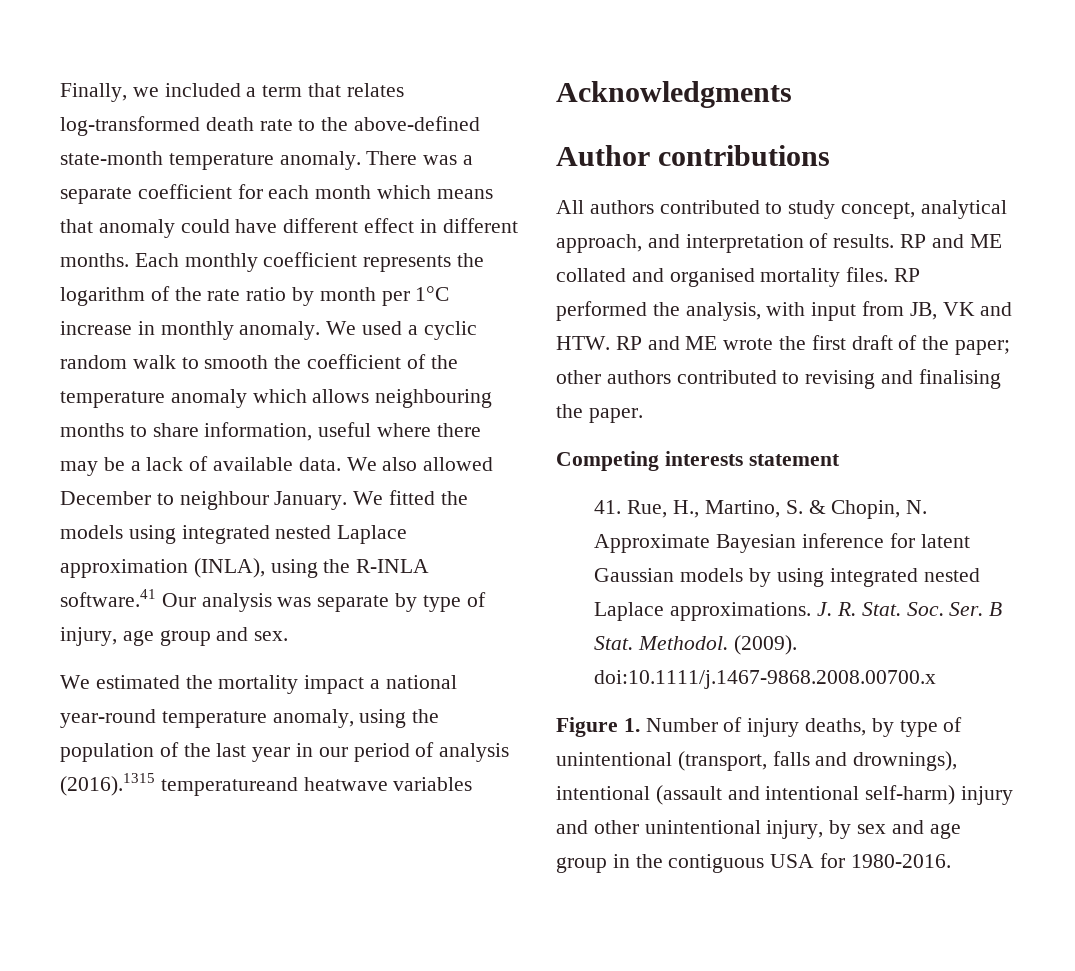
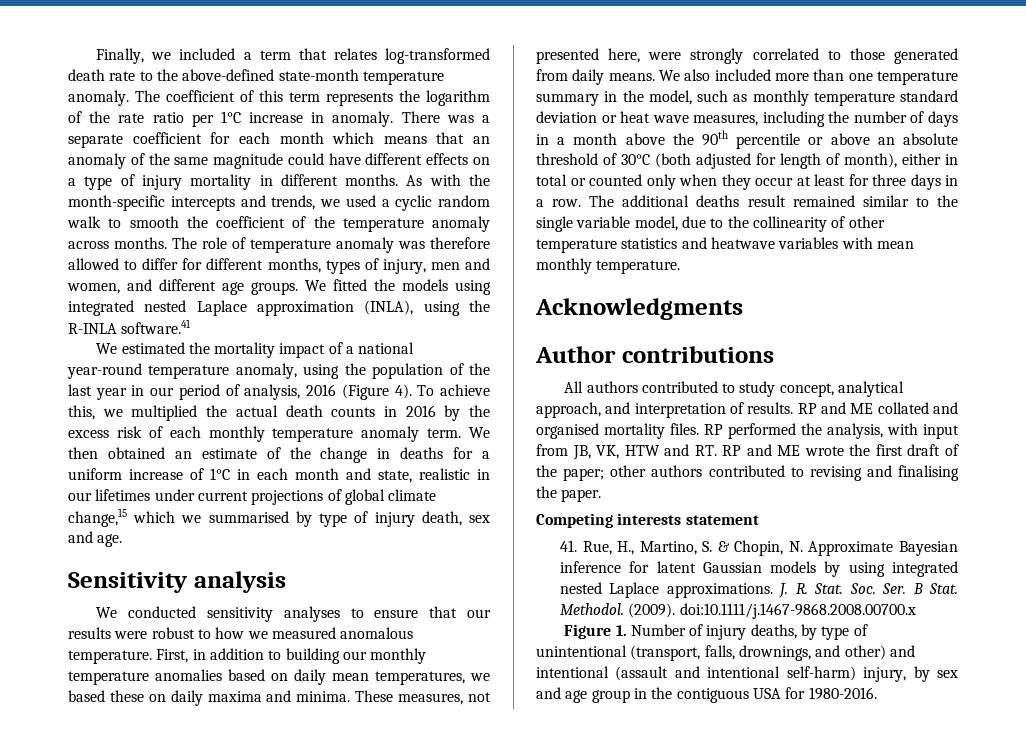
(361, 160) none -> [135,90,490,106] [68,111,394,127] The coefficient of this term represents the logarithm of the rate ratio per 1°C increase in anomaly.
[98,218,518,238] [60,252,485,272] [60,286,450,306] [60,321,357,340] anomaly could have different effect in different months. Each monthly coefficient represents the logarithm of the rate ratio by month per 1°C increase in monthly anomaly. We -> [473,136,490,144] [68,153,490,169] [68,174,491,190] [68,195,340,211] an anomaly of the same magnitude could have different effects on a type of injury mortality in different months. As with the month-specific intercepts and trends, we
[252,389,493,408] [60,422,481,441] [60,456,494,476] [60,491,348,510] which allows neighbouring months to share information, useful where there may be a lack of available data. We also allowed December to neighbour January. -> [68,237,490,253] [68,258,491,274] [67,279,298,295] across months. The role of temperature anomaly was therefore allowed to differ for different months, types of injury, men and women, and different age groups.
[161,592,486,612] [60,627,289,646] Our analysis was separate by type of injury, age group and sex. -> (192, 326) none
(365, 684) none -> [328,342,343,354] of
[439,743,510,762] [60,773,473,796] analysis (2016).1315 temperatureand heatwave variables -> [244,384,491,400] [68,405,490,421] [68,426,490,442] [68,447,490,463] [68,468,490,483] [68,489,437,505] [68,508,491,527] [68,531,123,547] [68,571,286,593] [96,606,492,622] [68,627,414,639] [68,648,427,664] [68,669,490,685] [68,690,492,706] [536,48,958,64] [536,69,958,85] [536,90,958,106] [536,111,958,127] [536,130,958,149] [536,153,958,169] [536,174,958,190] [536,195,958,207] [536,216,885,232] [536,237,914,253] [536,258,681,274] analysis, 2016 (Figure 4). To achieve this, we multiplied the actual death counts in 2016 by the excess risk of each monthly temperature anomaly term. We then obtained an estimate of the change in deaths for a uniform increase of 1°C in each month and state, realistic in our lifetimes under current projections of global climate change,15 which we summarised by type of injury death, sex and age. // Sensitivity analysis // We conducted sensitivity analyses to ensure that our results were robust to how we measured anomalous temperature. First, in addition to building our monthly temperature anomalies based on daily mean temperatures, we based these on daily maxima and minima. These measures, not presented here, were strongly correlated to those generated from daily means. We also included more than one temperature summary in the model, such as monthly temperature standard deviation or heat wave measures, including the number of days in a month above the 90th percentile or above an absolute threshold of 30°C (both adjusted for length of month), either in total or counted only when they occur at least for three days in a row. The additional deaths result remained similar to the single variable model, due to the collinearity of other temperature statistics and heatwave variables with mean monthly temperature.
[942,302,1013,316] [556,336,610,350] VK and HTW. -> [596,444,717,459] VK, HTW and RT.
[772,751,958,771] falls and drownings), -> [704,645,915,661] falls, drownings, and other) and
[961,786,1014,805] [556,820,761,834] injury and other unintentional -> (856, 673) none

